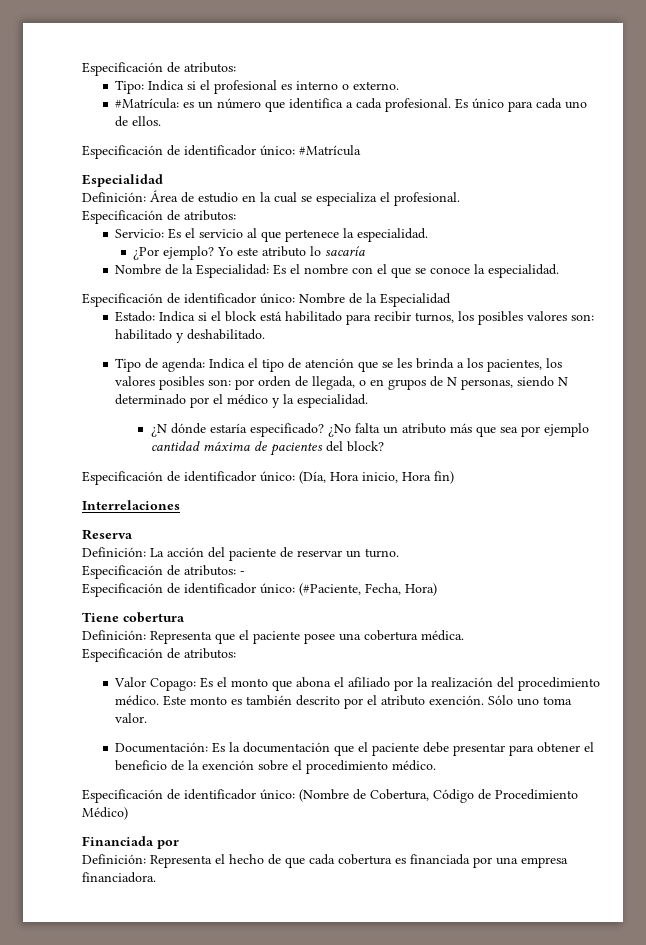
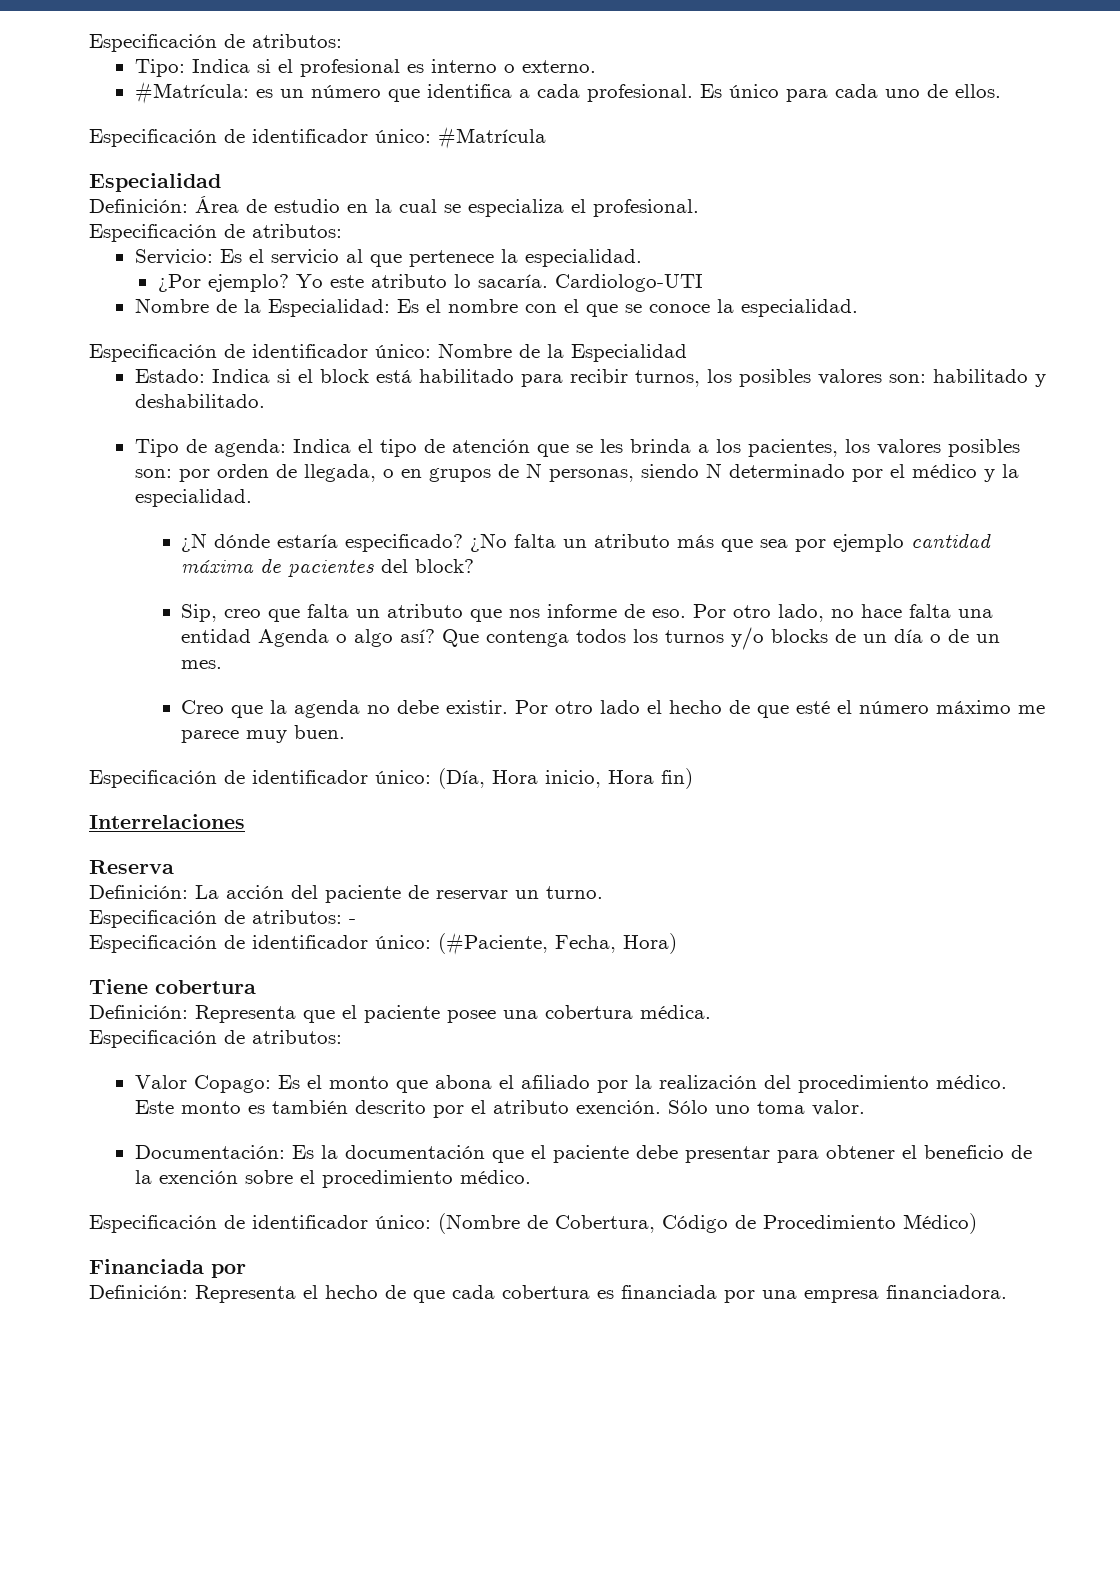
[325,246,366,256] sacaría -> [477,274,703,292] sacaría. Cardiologo-UTI
(385, 446) none -> [180,604,993,622] [180,627,1000,650] [180,660,222,669] [180,700,1045,718] [180,725,345,743] // Sip, creo que falta un atributo que nos informe de eso. Por otro lado, no hace falta una entidad Agenda o algo así? Que contenga todos los turnos y/o blocks de un día o de un mes. // Creo que la agenda no debe existir. Por otro lado el hecho de que esté el número máximo me parece muy buen.

